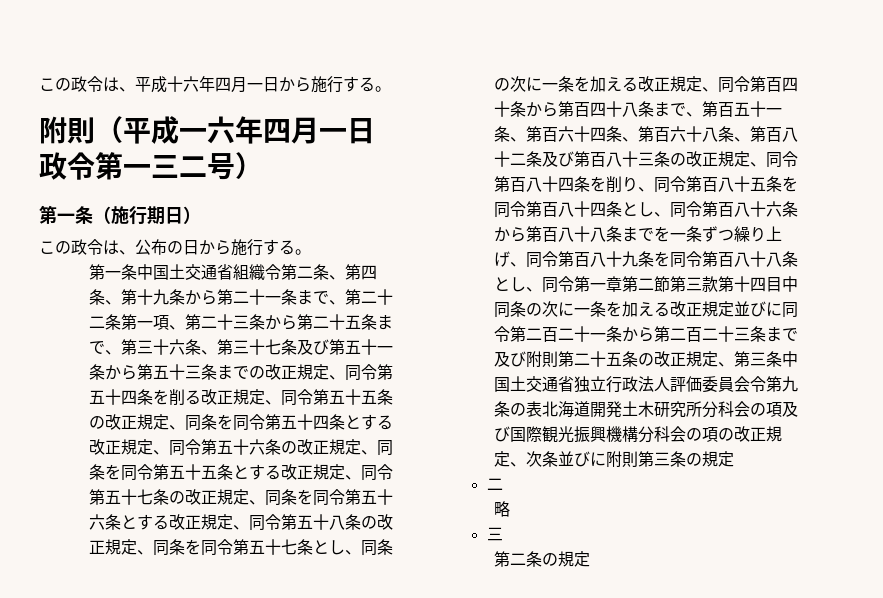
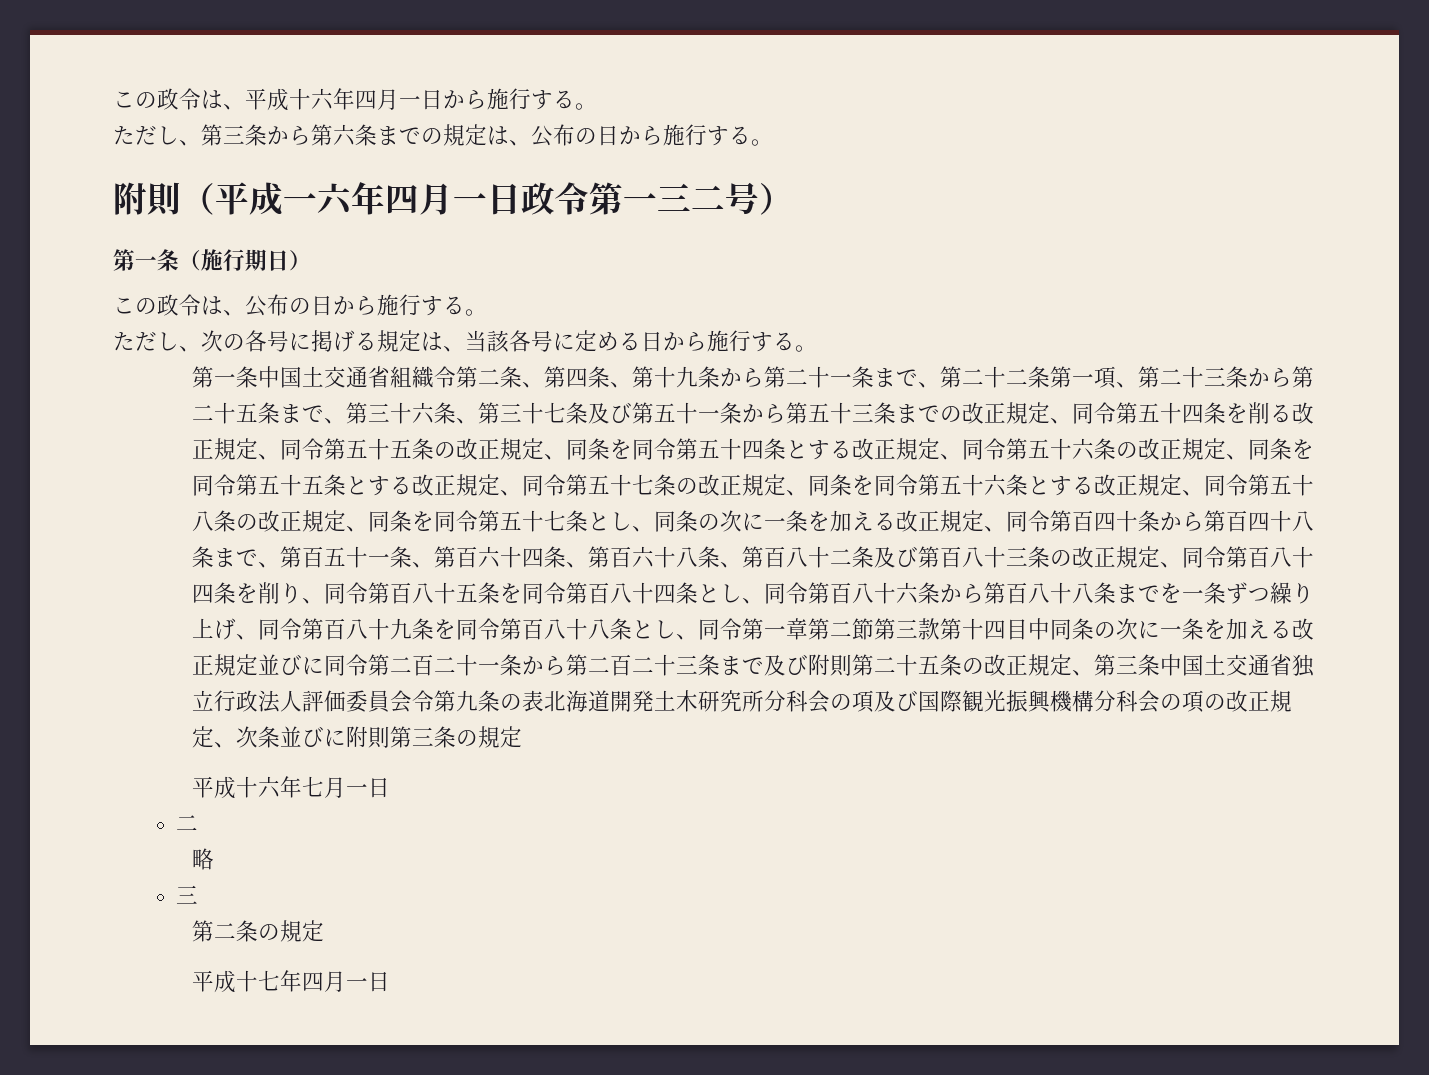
(391, 89) none -> [113,124,773,147] // ただし、第三条から第六条までの規定は、公布の日から施行する。
(311, 252) none -> [113,330,817,353] // ただし、次の各号に掲げる規定は、当該各号に定める日から施行する。
(735, 459) none -> [192,776,391,799] // 平成十六年七月一日
(591, 559) none -> [192,970,391,993] // 平成十七年四月一日

